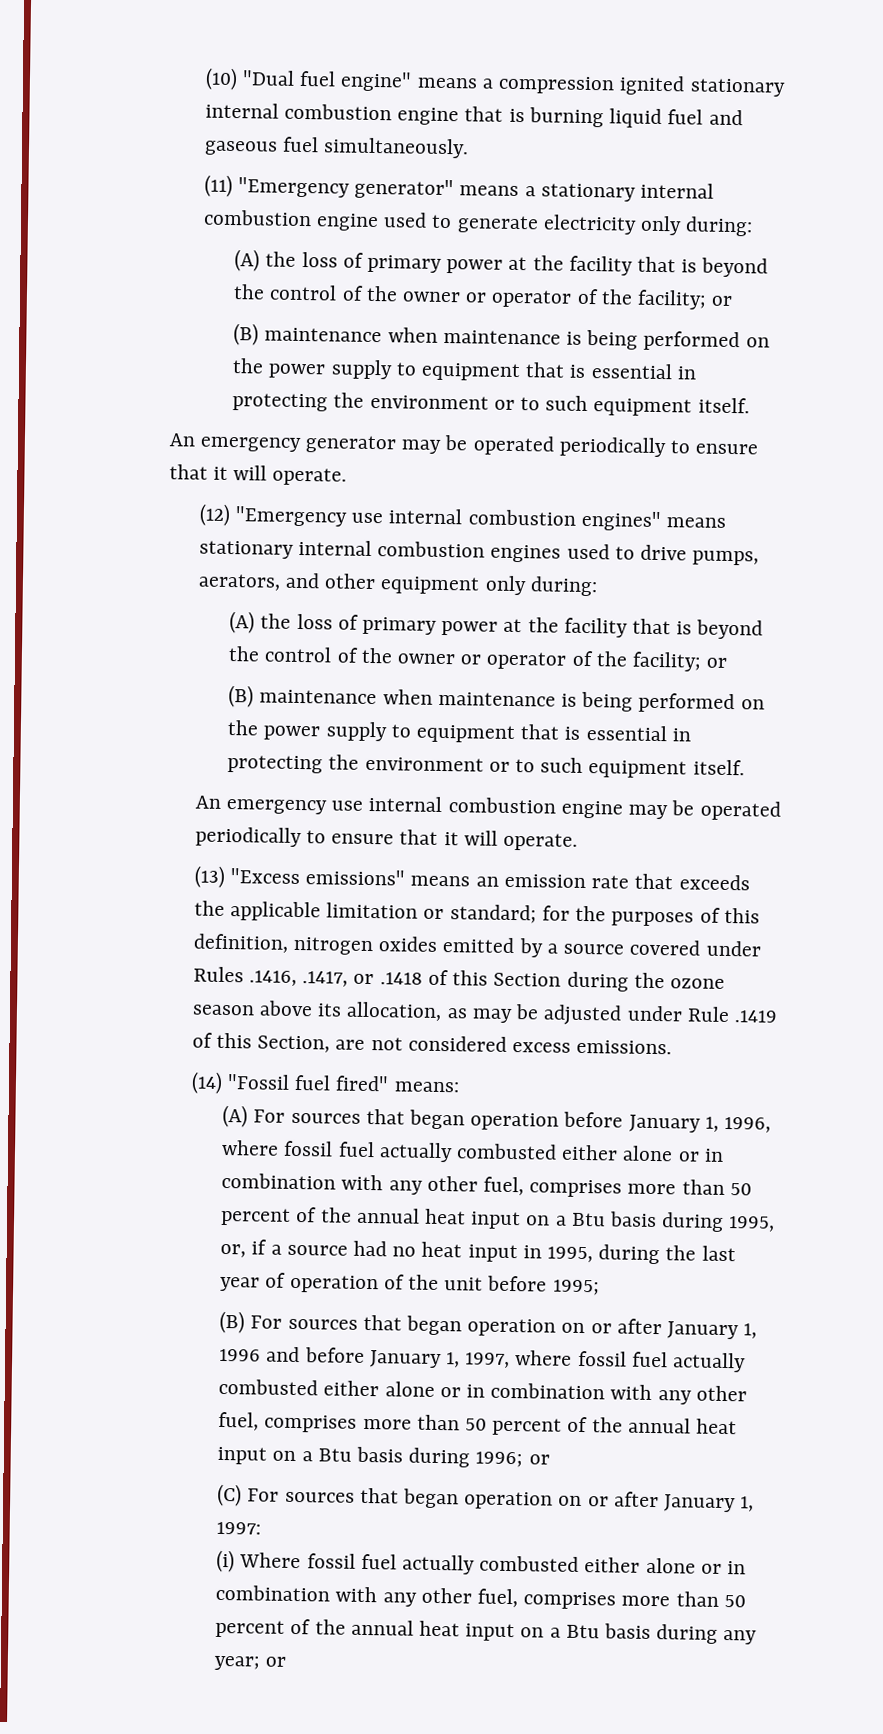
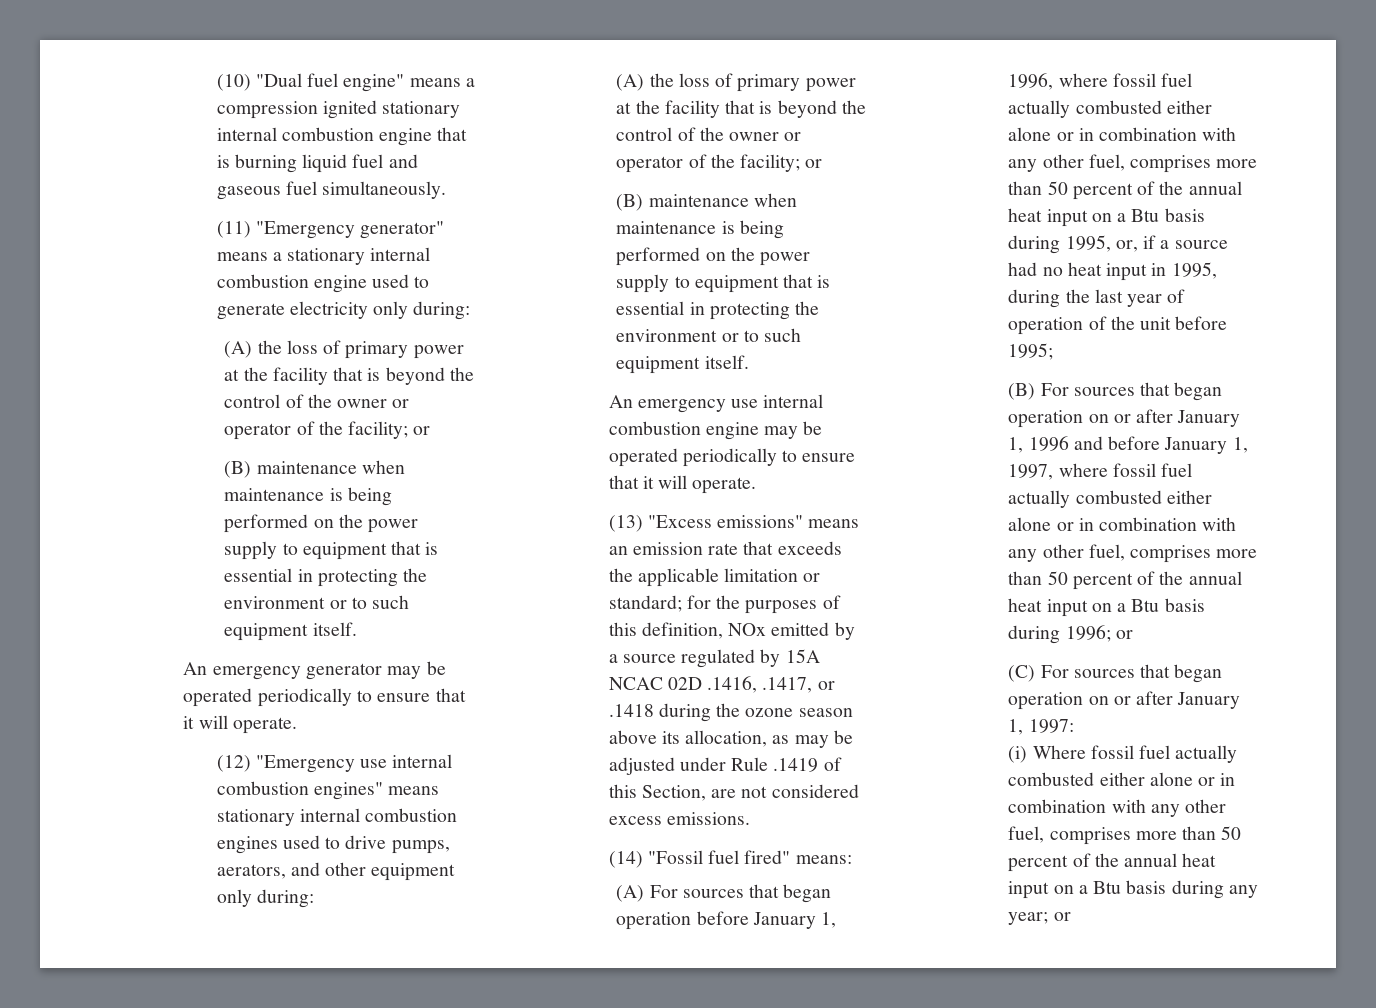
[293,936,439,956] nitrogen oxides -> [728,623,767,636] NOx
[629,939,761,957] [192,966,244,983] covered under Rules -> [681,649,820,668] [608,677,702,690] regulated by 15A NCAC 02D
[427,969,562,987] of this Section -> (654, 710) none

